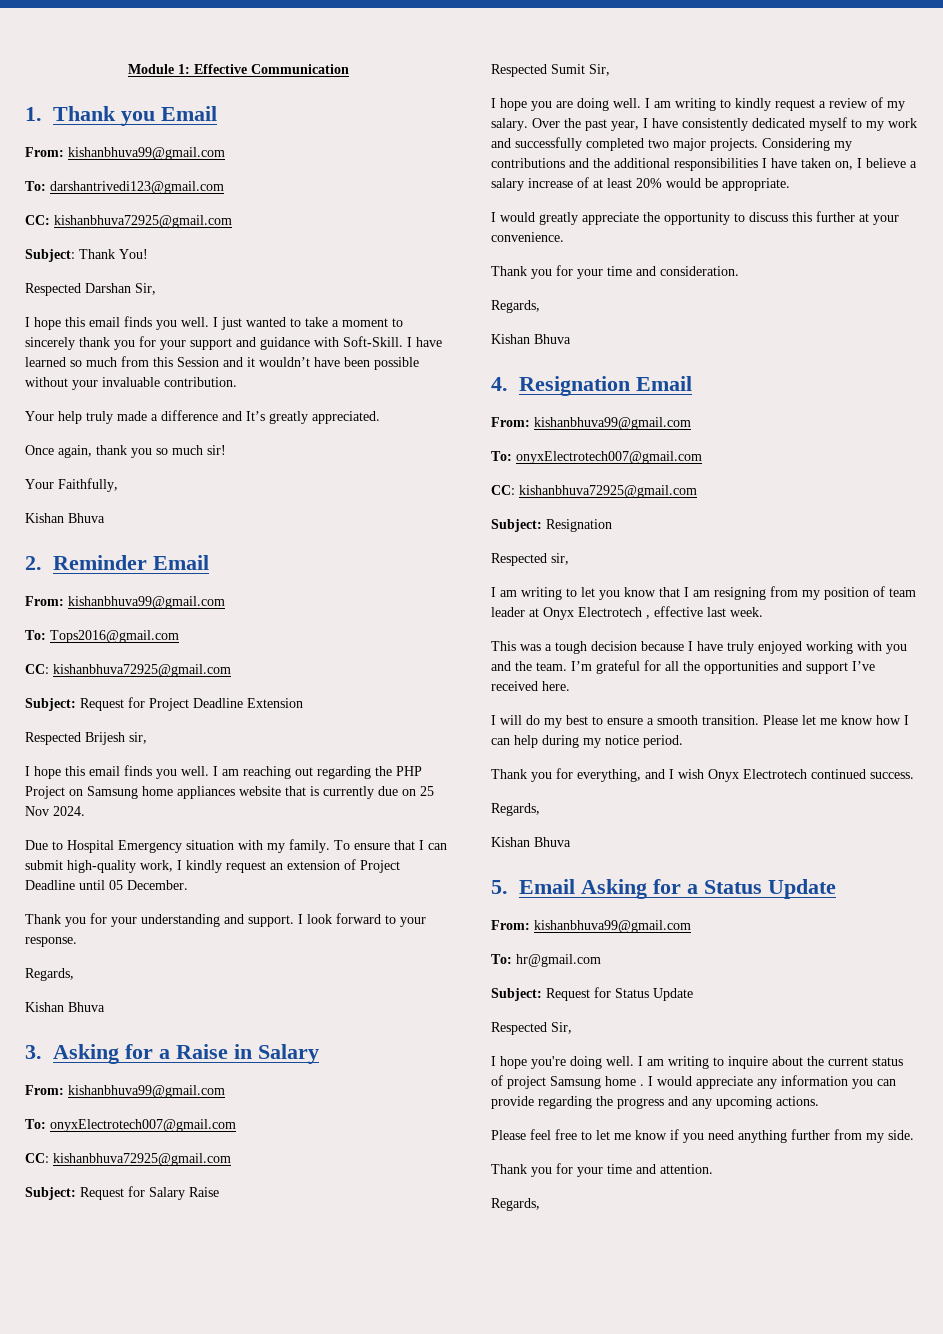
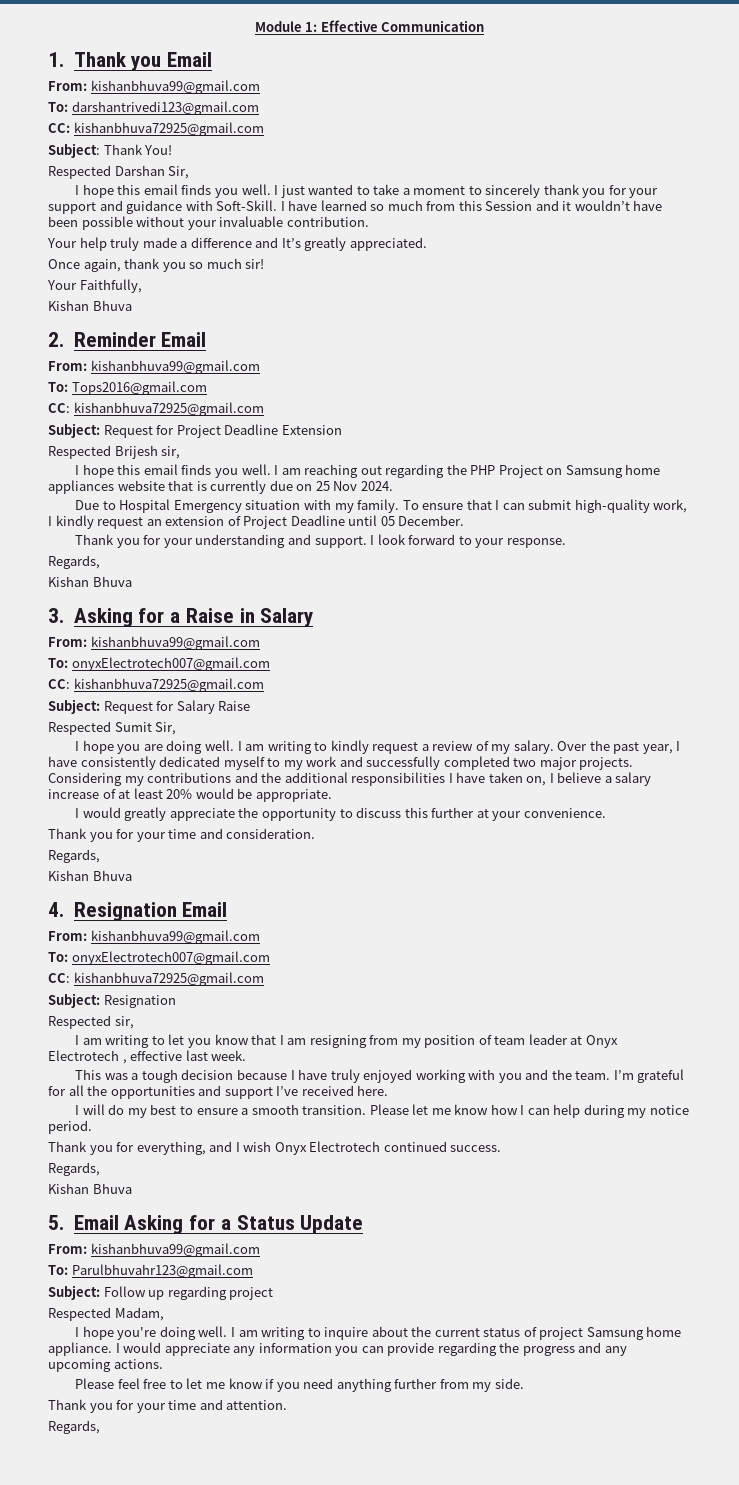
[516,954,601,967] [491,987,693,1001] [491,1022,572,1035] hr@gmail.com // Subject: Request for Status Update // Respected Sir, -> [71,1264,253,1278] [48,1285,274,1300] [48,1307,164,1321] Parulbhuvahr123@gmail.com // Subject: Follow up regarding project // Respected Madam,
[640,1084,644,1086] . -> [48,1342,112,1356] appliance.

